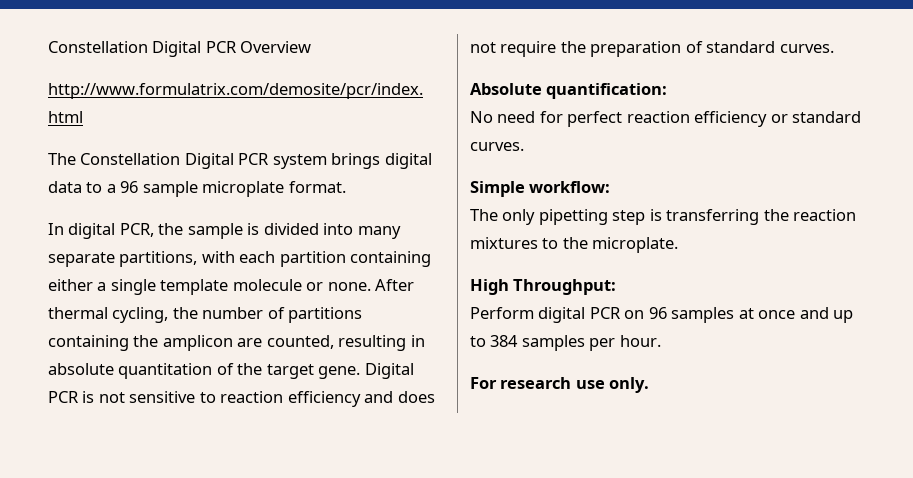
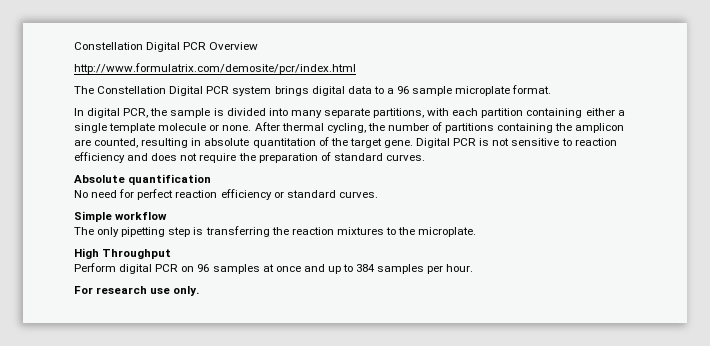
[546,83,668,99] quantification: -> [128,174,212,185] quantification
[529,181,611,193] workflow: -> [115,212,168,220] workflow
[513,279,617,295] Throughput: -> [102,249,172,259] Throughput

